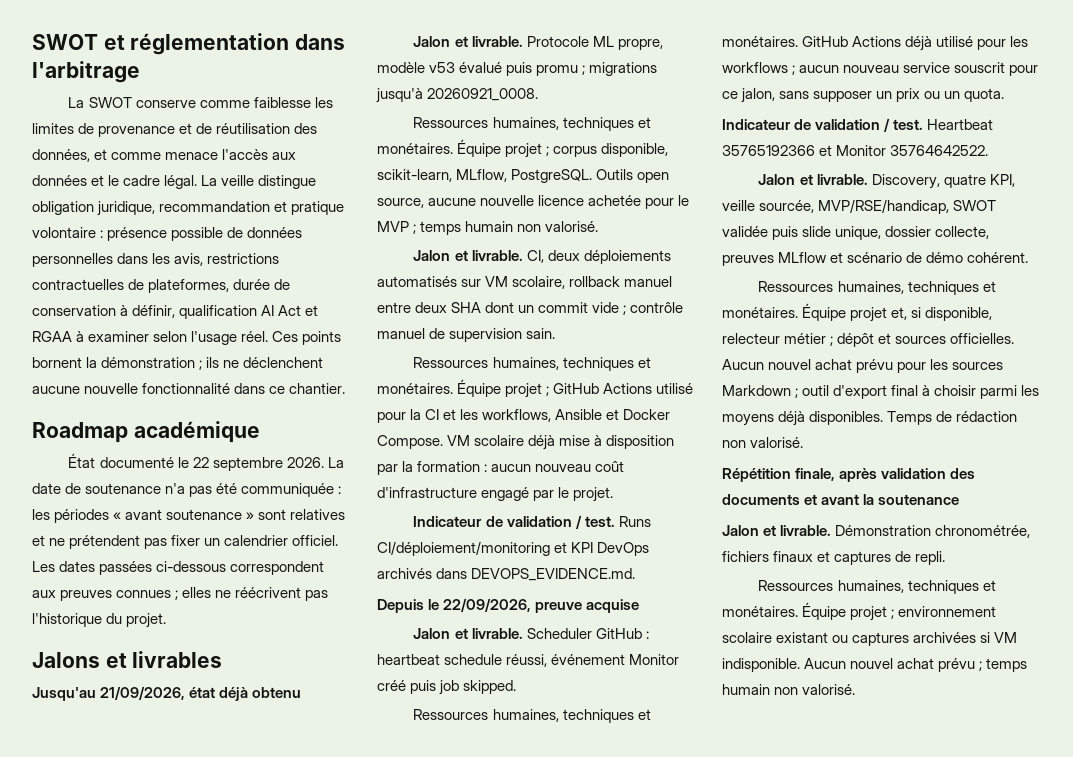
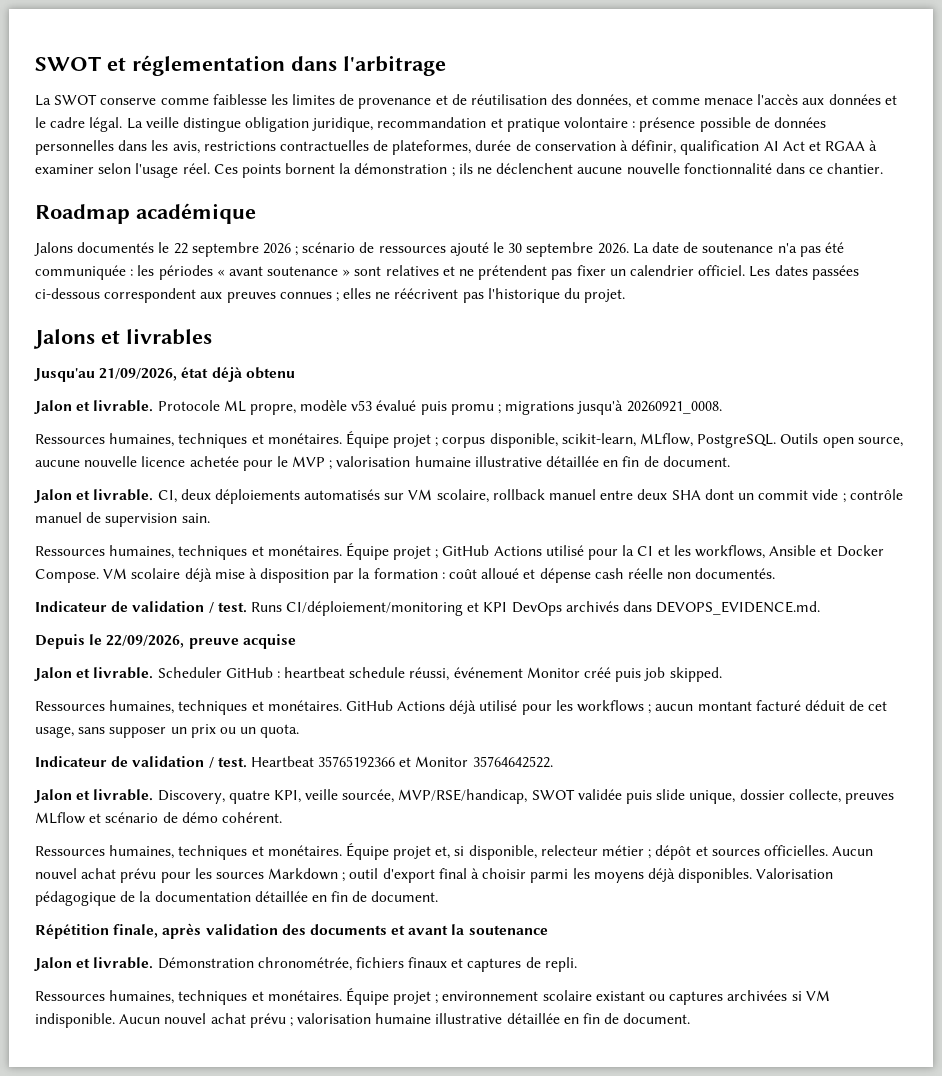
[68,453,174,468] État documenté -> [34,242,155,256] Jalons documentés
(283, 464) none -> [262,242,594,257] 2026 ; scénario de ressources ajouté le 30 septembre
[420,221,599,235] temps humain non valorisé. -> [336,456,730,467] valorisation humaine illustrative détaillée en fin de document.
[491,461,625,472] [377,487,614,502] aucun nouveau coût d'infrastructure engagé par le projet. -> [449,568,776,583] coût alloué et dépense cash réelle non documentés.
[843,62,1039,76] [722,88,776,103] nouveau service souscrit pour ce jalon, -> [697,700,888,711] [35,726,74,738] montant facturé déduit de cet usage,
[887,411,1018,425] [722,437,804,448] Temps de rédaction non valorisé. -> [756,868,834,879] [35,891,439,906] Valorisation pédagogique de la documentation détaillée en fin de document.
[986,658,1028,672] [722,684,856,695] temps humain non valorisé. -> [297,1013,691,1024] valorisation humaine illustrative détaillée en fin de document.

